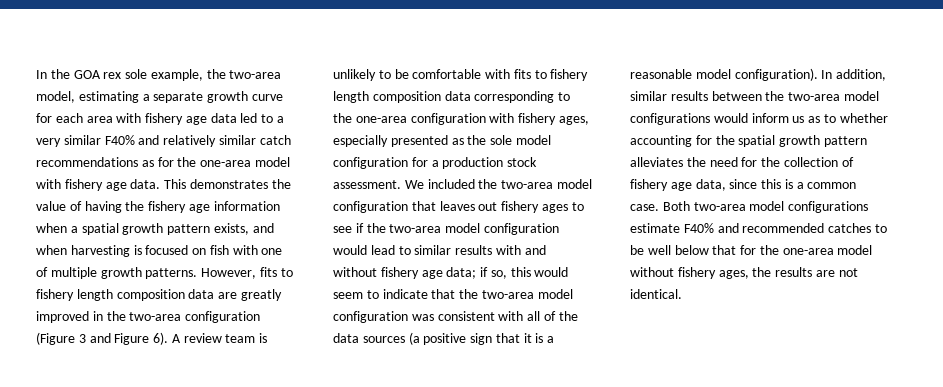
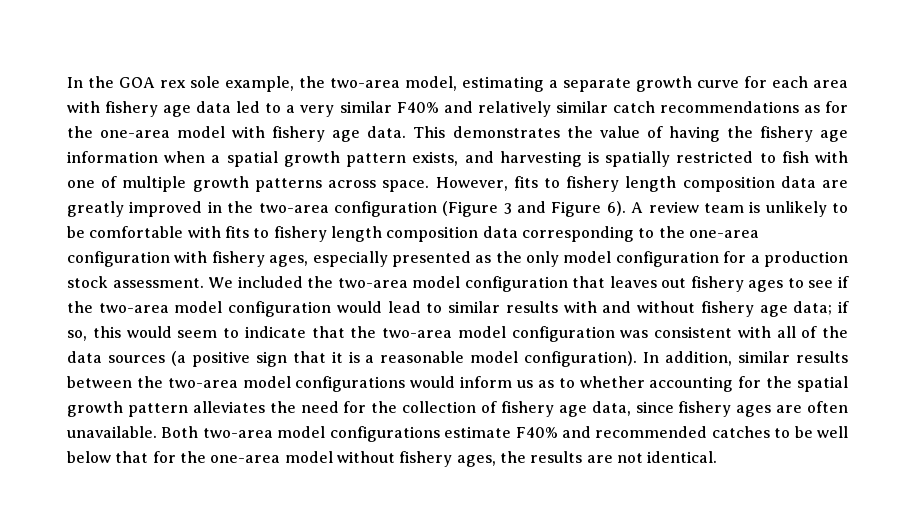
[36,245,67,255] when -> (494, 157) none
[145,245,207,255] focused on -> [605,151,776,167] spatially restricted to
[145,268,198,279] patterns. -> [254,178,430,192] patterns across space.
[490,135,513,145] sole -> [526,251,560,267] only
[761,179,857,189] [630,204,659,211] this is a common case. -> [678,401,848,417] [67,426,157,438] fishery ages are often unavailable.

